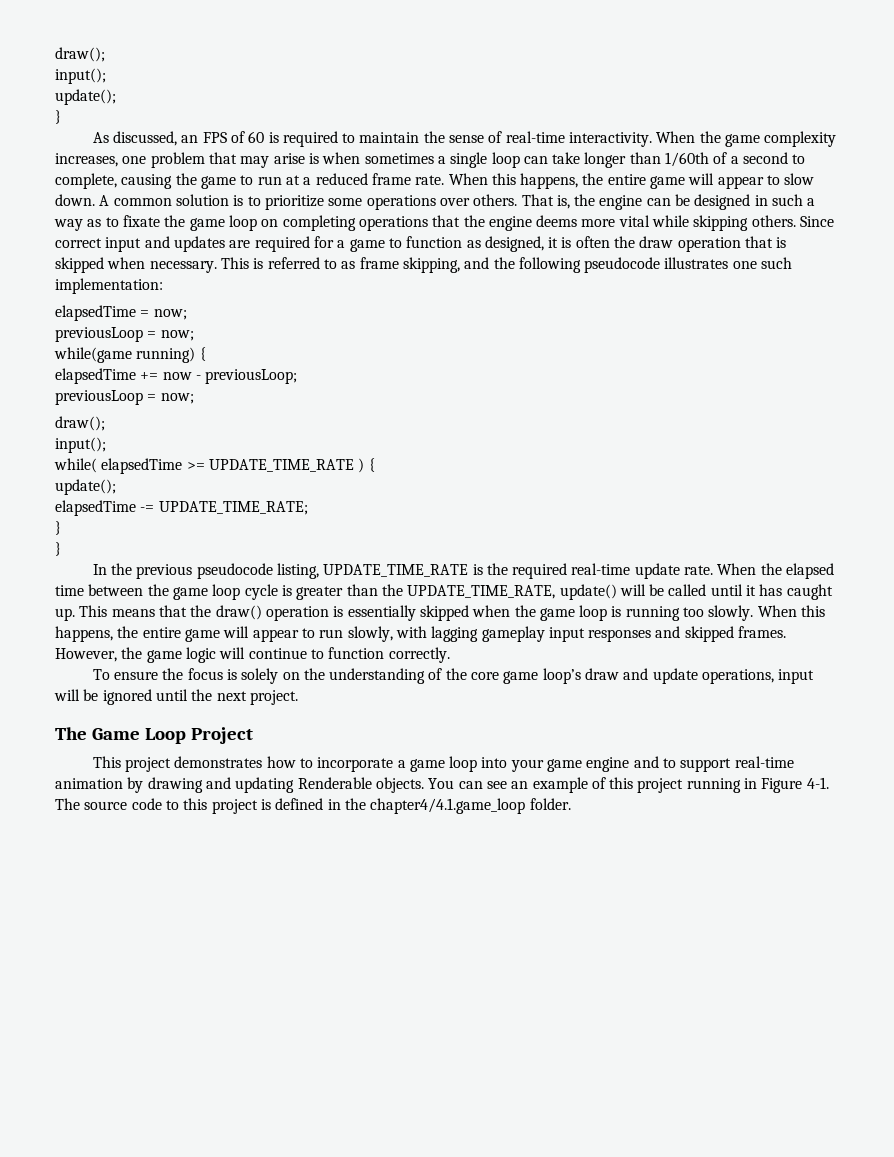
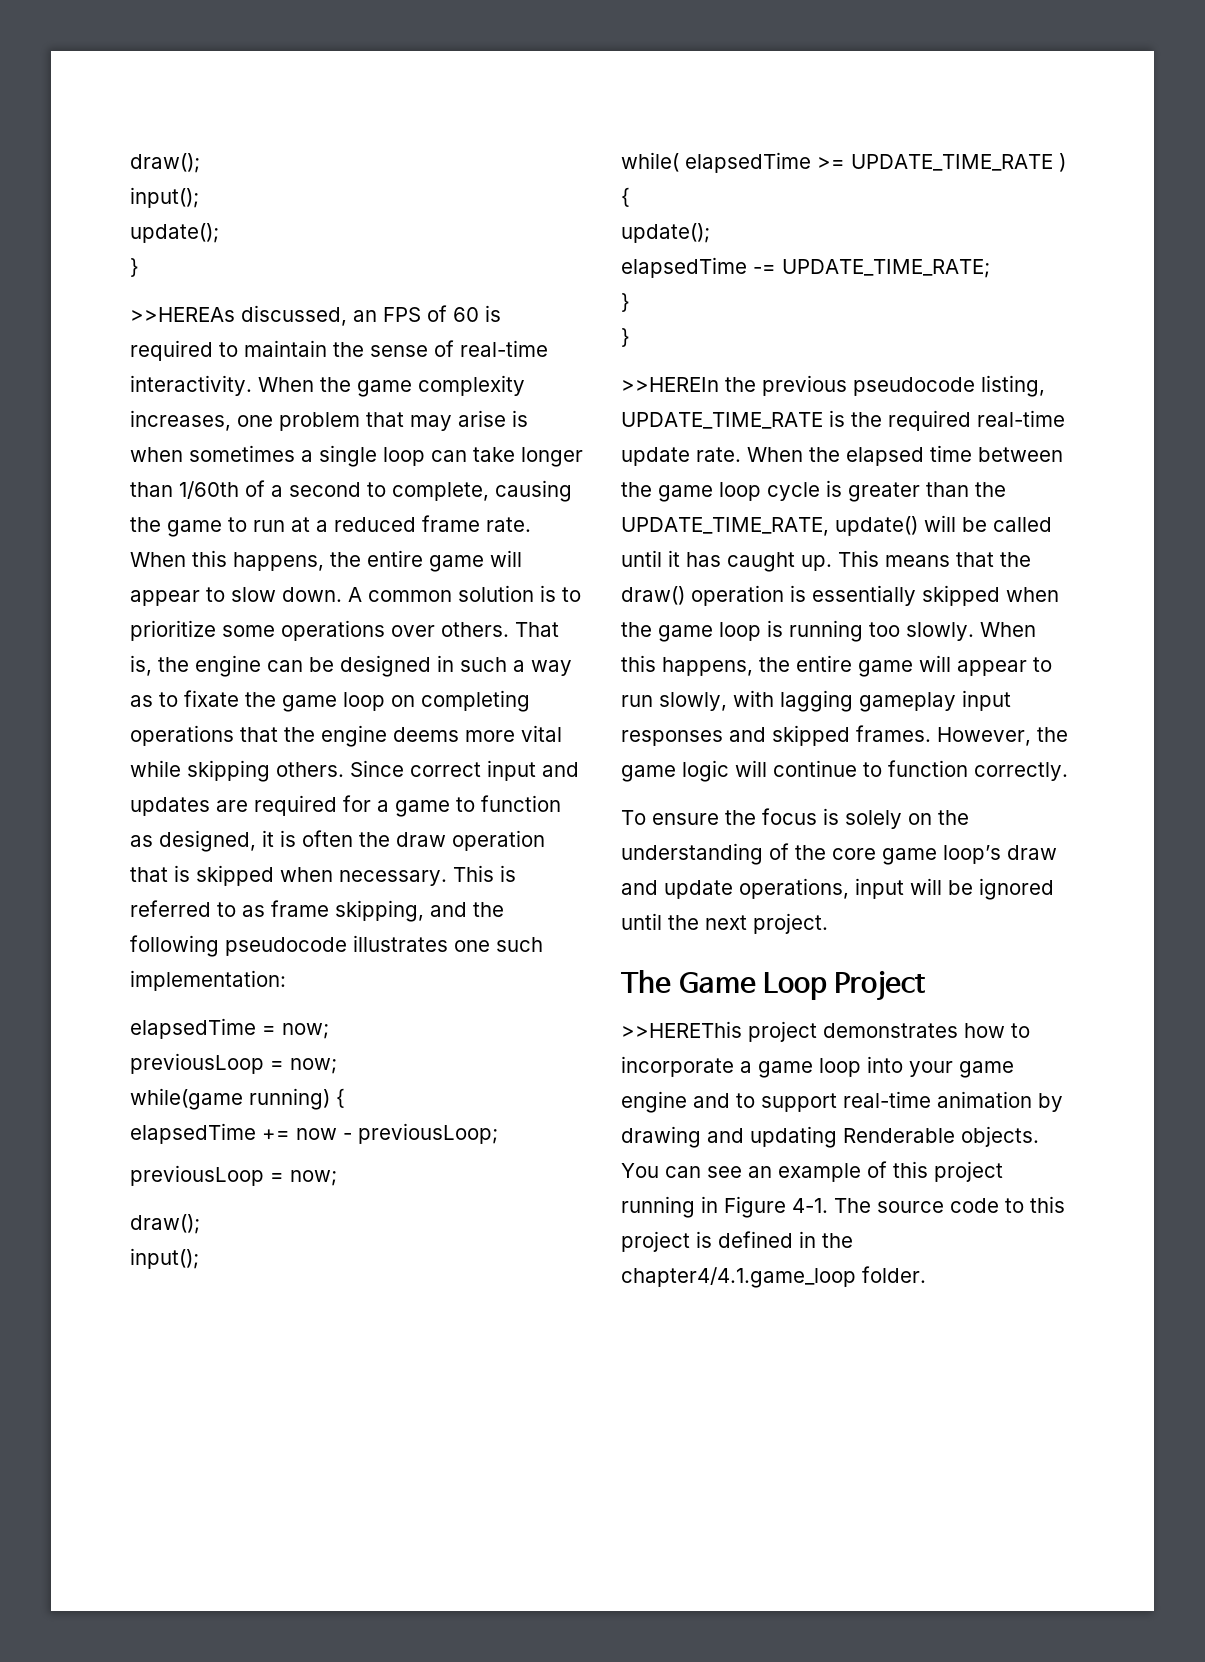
[92,132,109,143] As -> [130,307,235,322] >>HEREAs
[92,564,107,575] In -> [621,377,719,392] >>HEREIn
[92,756,121,768] This -> [621,1021,742,1038] >>HEREThis

